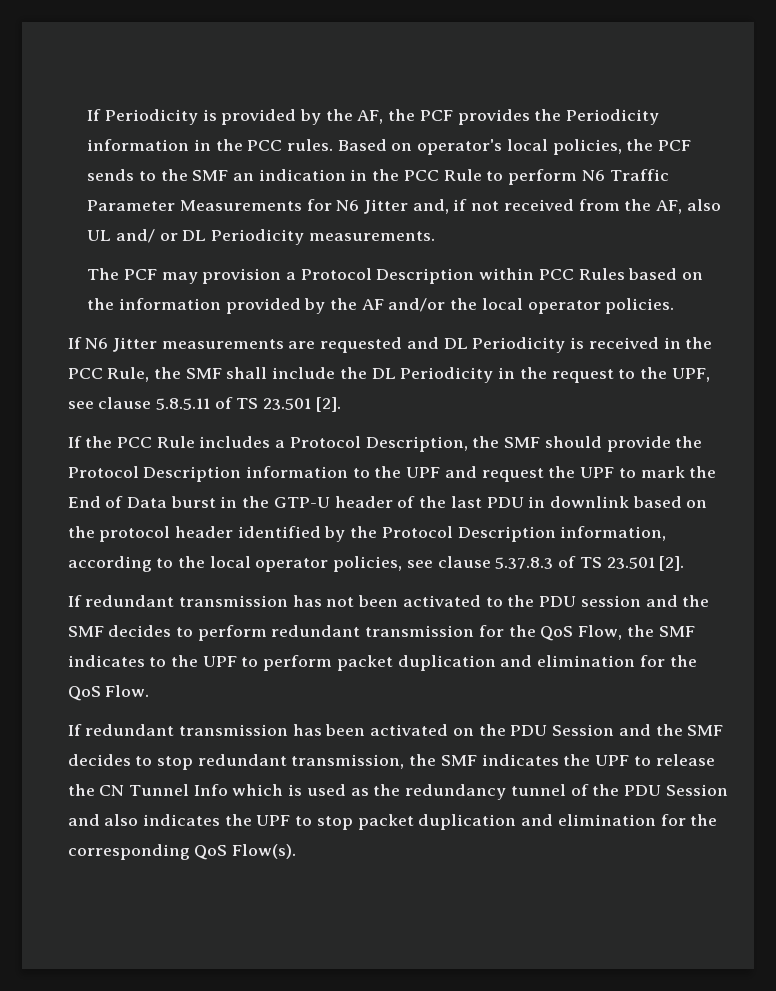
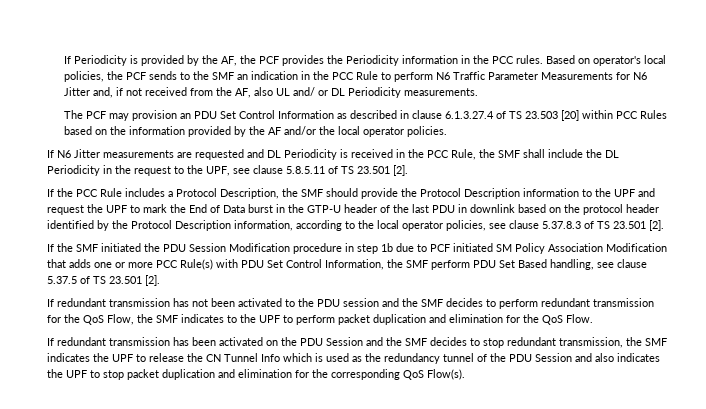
[285,268,475,284] a Protocol Description -> [180,110,580,121] an PDU Set Control Information as described in clause 6.1.3.27.4 of TS 23.503 [20]
(685, 563) none -> [46,243,667,254] [46,259,647,270] [46,275,160,286] // If the SMF initiated the PDU Session Modification procedure in step 1b due to PCF initiated SM Policy Association Modification that adds one or more PCC Rule(s) with PDU Set Control Information, the SMF perform PDU Set Based handling, see clause 5.37.5 of TS 23.501 [2].

